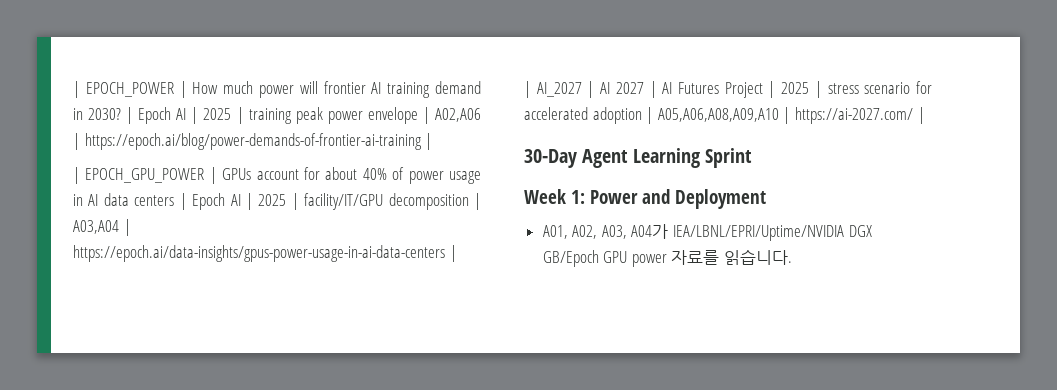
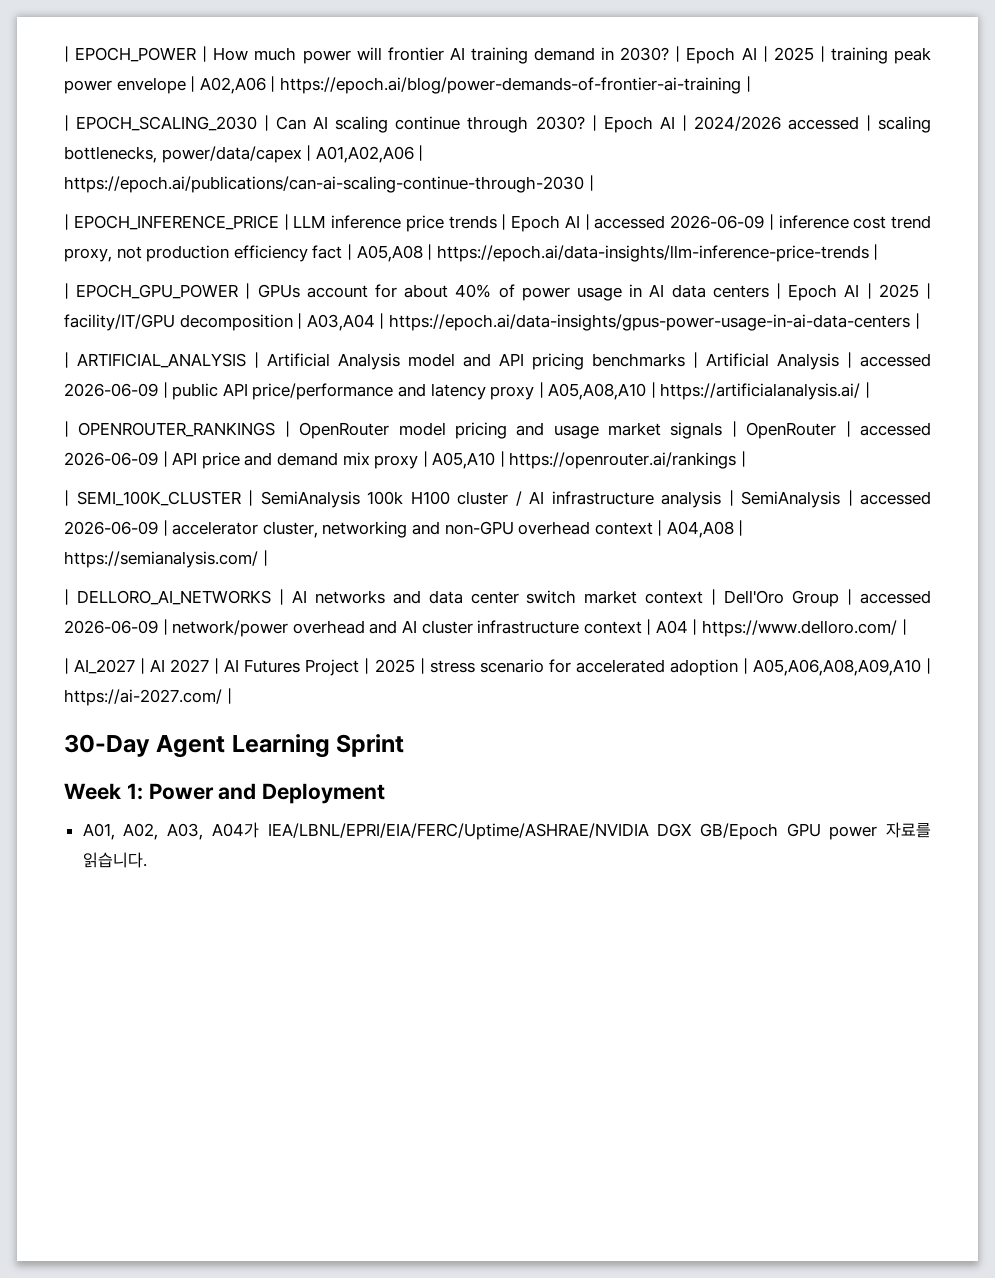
(433, 141) none -> [64,115,931,133] [64,145,424,163] [64,175,594,193] [64,214,931,232] [64,244,879,262] // | EPOCH_SCALING_2030 | Can AI scaling continue through 2030? | Epoch AI | 2024/2026 accessed | scaling bottlenecks, power/data/capex | A01,A02,A06 | https://epoch.ai/publications/can-ai-scaling-continue-through-2030 | // | EPOCH_INFERENCE_PRICE | LLM inference price trends | Epoch AI | accessed 2026-06-09 | inference cost trend proxy, not production efficiency fact | A05,A08 | https://epoch.ai/data-insights/llm-inference-price-trends |
(457, 253) none -> [64,352,931,370] [64,382,871,400] [64,421,931,439] [64,451,747,469] [64,490,931,508] [64,520,744,538] [64,550,268,568] [64,589,931,607] [64,619,907,637] // | ARTIFICIAL_ANALYSIS | Artificial Analysis model and API pricing benchmarks | Artificial Analysis | accessed 2026-06-09 | public API price/performance and latency proxy | A05,A08,A10 | https://artificialanalysis.ai/ | // | OPENROUTER_RANKINGS | OpenRouter model pricing and usage market signals | OpenRouter | accessed 2026-06-09 | API price and demand mix proxy | A05,A10 | https://openrouter.ai/rankings | // | SEMI_100K_CLUSTER | SemiAnalysis 100k H100 cluster / AI infrastructure analysis | SemiAnalysis | accessed 2026-06-09 | accelerator cluster, networking and non-GPU overhead context | A04,A08 | https://semianalysis.com/ | // | DELLORO_AI_NETWORKS | AI networks and data center switch market context | Dell'Oro Group | accessed 2026-06-09 | network/power overhead and AI cluster infrastructure context | A04 | https://www.delloro.com/ |
[673,225,845,241] IEA/LBNL/EPRI/Uptime/NVIDIA -> [267,823,649,840] IEA/LBNL/EPRI/EIA/FERC/Uptime/ASHRAE/NVIDIA

